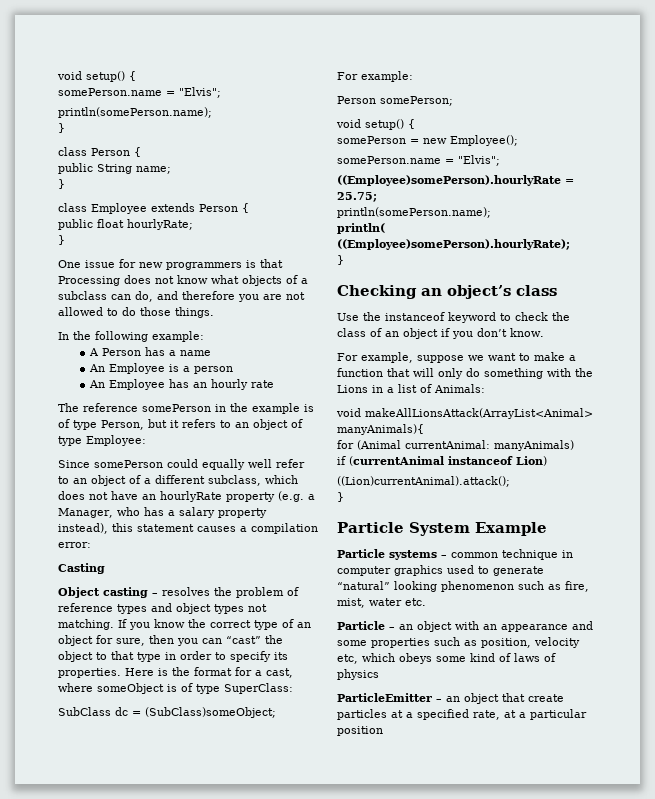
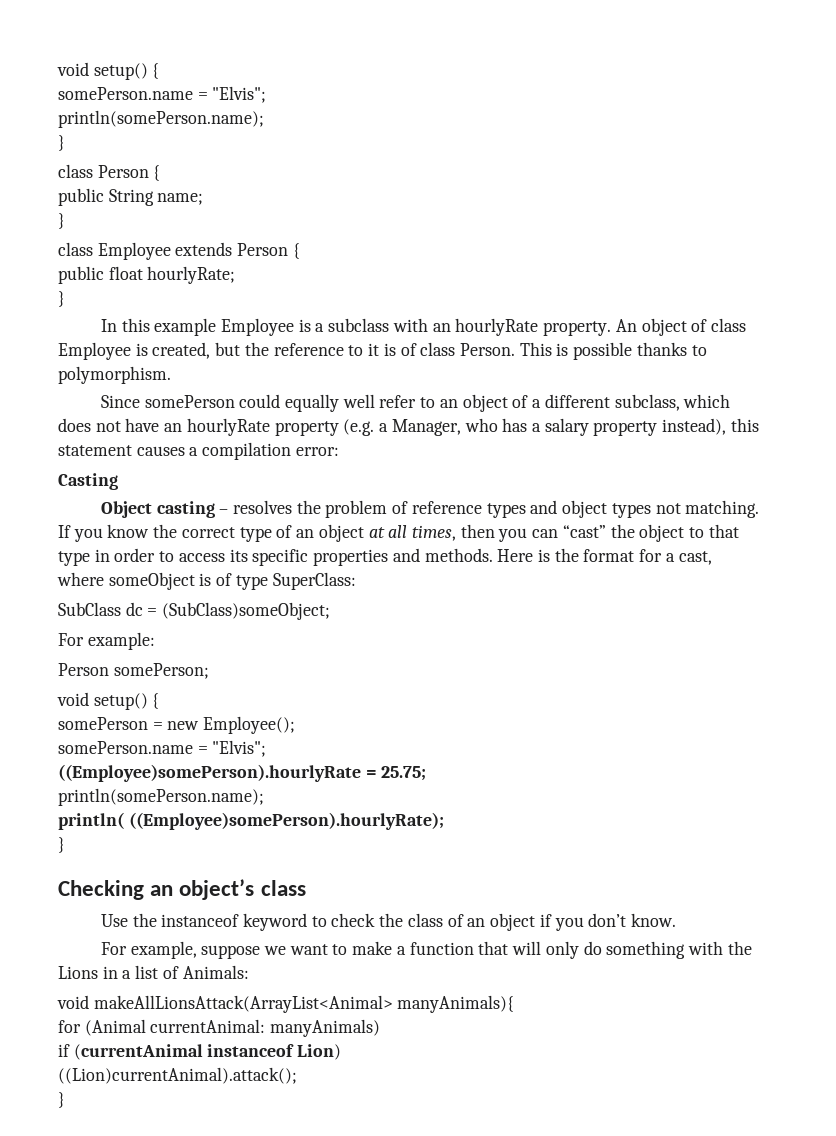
[58,259,283,270] [58,275,308,286] [58,291,305,302] [58,307,214,318] [58,331,204,342] [89,347,212,356] [89,363,234,374] [89,379,275,390] [58,403,314,414] [58,419,303,430] [58,435,146,446] One issue for new programmers is that Processing does not know what objects of a subclass can do, and therefore you are not allowed to do those things. // In the following example: // A Person has a name // An Employee is a person // An Employee has an hourly rate // The reference somePerson in the example is of type Person, but it refers to an object of type Employee: -> [100,318,746,336] [58,342,707,360] [58,366,171,384] In this example Employee is a subclass with an hourlyRate property. An object of class Employee is created, but the reference to it is of class Person. This is possible thanks to polymorphism.
[96,635,145,646] for sure, -> [368,525,456,541] at all times,
[230,651,288,662] [58,668,121,678] specify its properties. -> [178,548,493,566] access its specific properties and methods.
[337,522,547,536] [337,549,573,560] [337,565,544,576] [337,581,589,592] [337,598,426,608] [337,621,593,632] [337,637,580,648] [337,653,556,664] [337,669,379,680] [337,693,564,704] [337,709,587,720] [337,726,383,736] // Particle System Example // Particle systems – common technique in computer graphics used to generate “natural” looking phenomenon such as fire, mist, water etc. // Particle – an object with an appearance and some properties such as position, velocity etc, which obeys some kind of laws of physics // ParticleEmitter – an object that create particles at a specified rate, at a particular position -> (65, 1100) none

